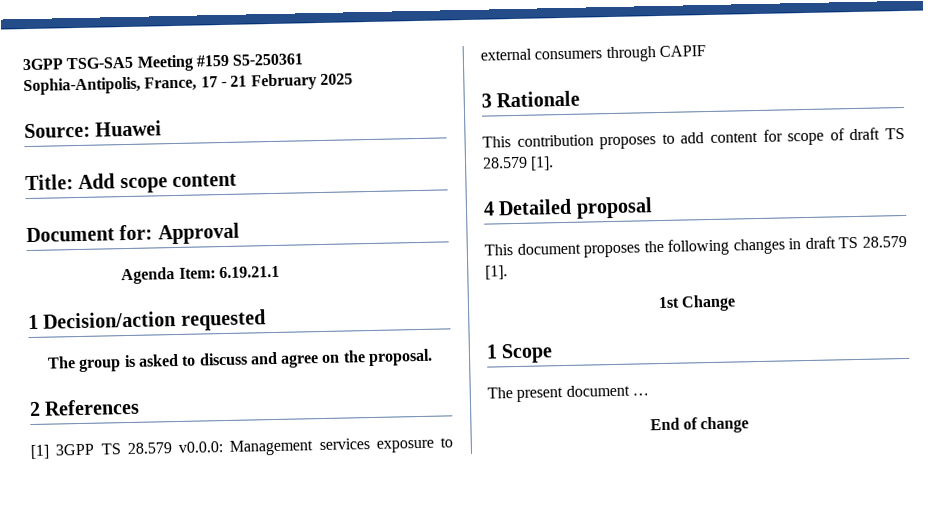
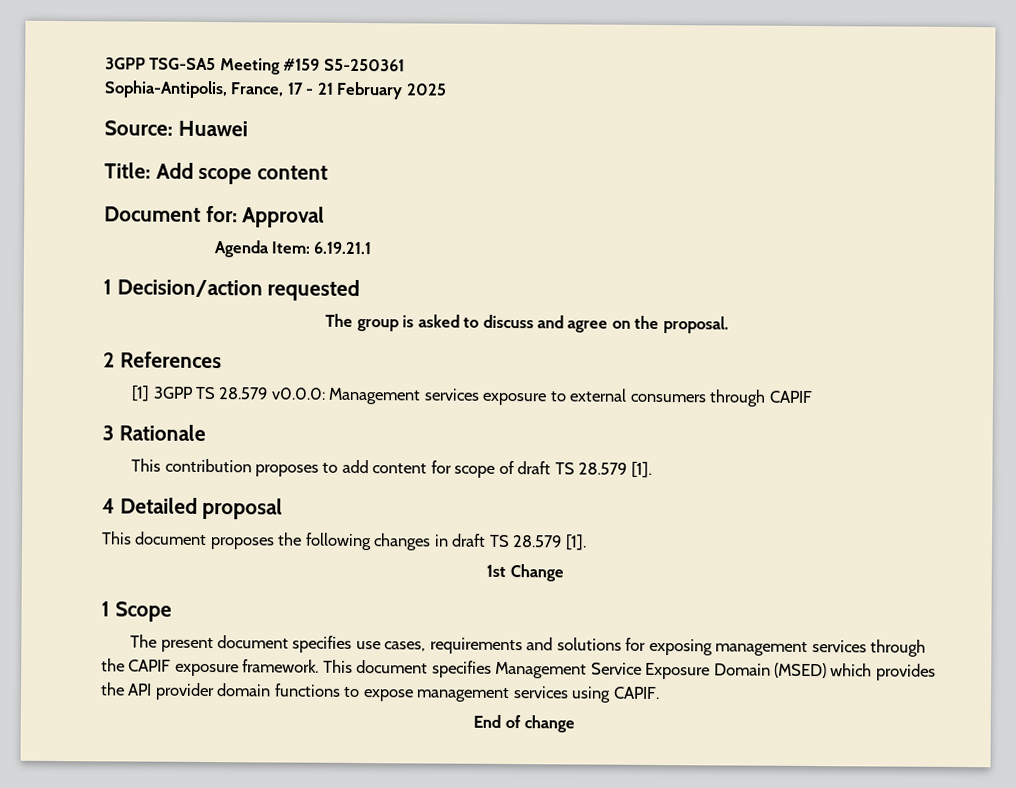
[631,393,649,396] … -> [292,635,926,657] [101,658,936,681] [100,682,660,703] specifies use cases, requirements and solutions for exposing management services through the CAPIF exposure framework. This document specifies Management Service Exposure Domain (MSED) which provides the API provider domain functions to expose management services using CAPIF.

